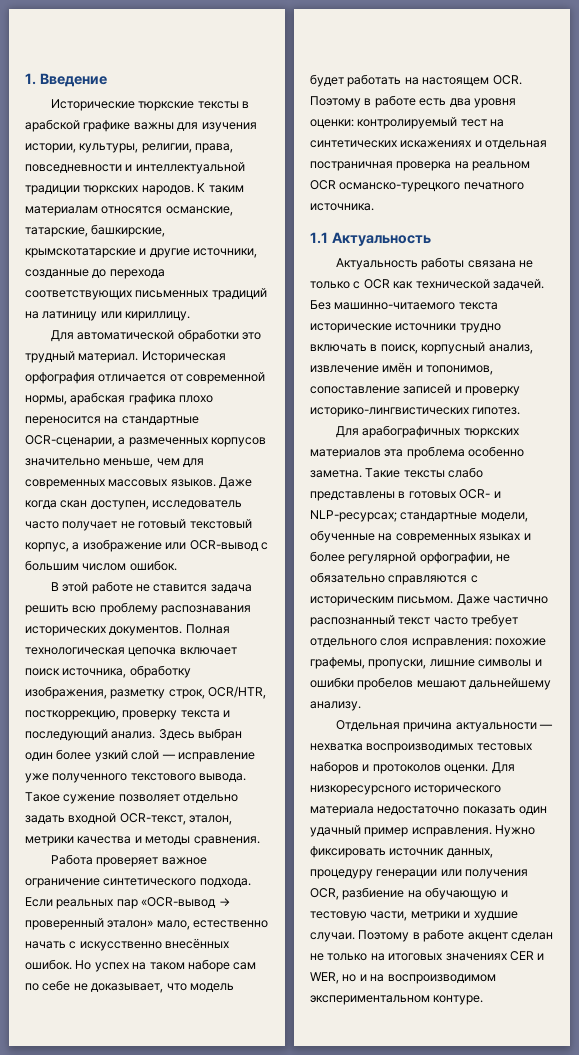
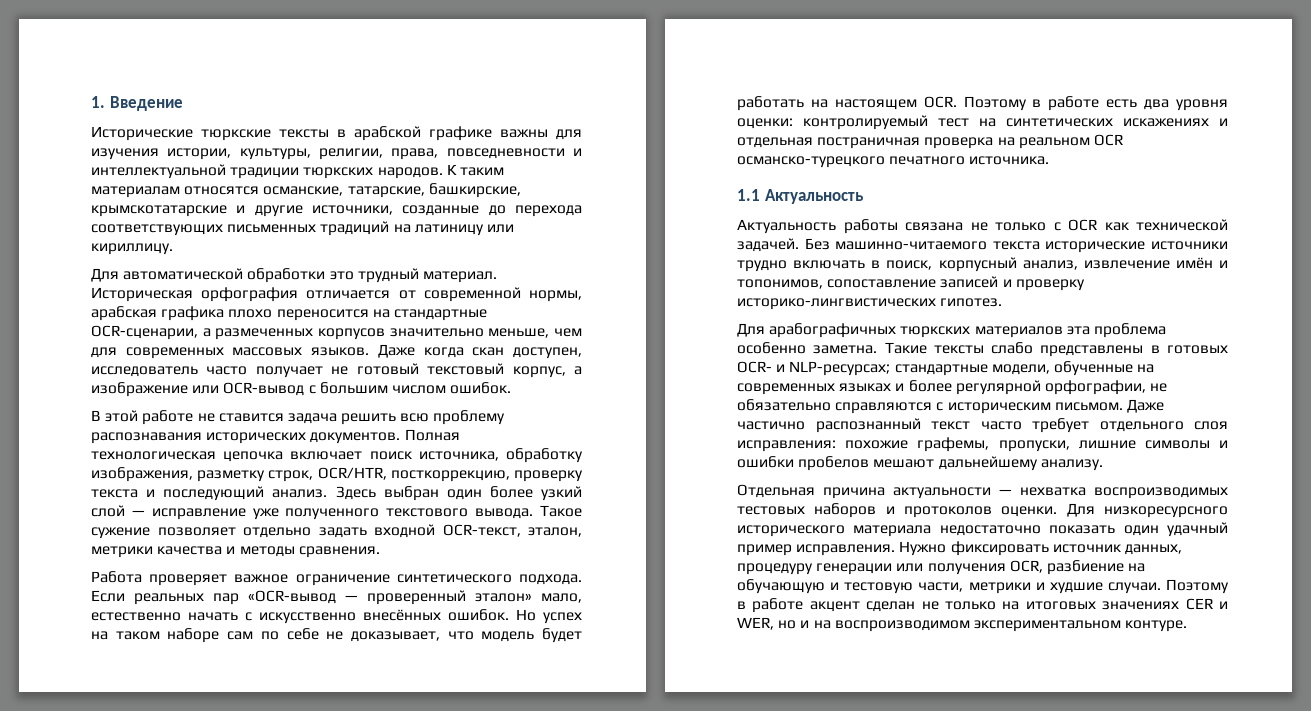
[218,898,230,907] → -> [345,595,358,601] —

